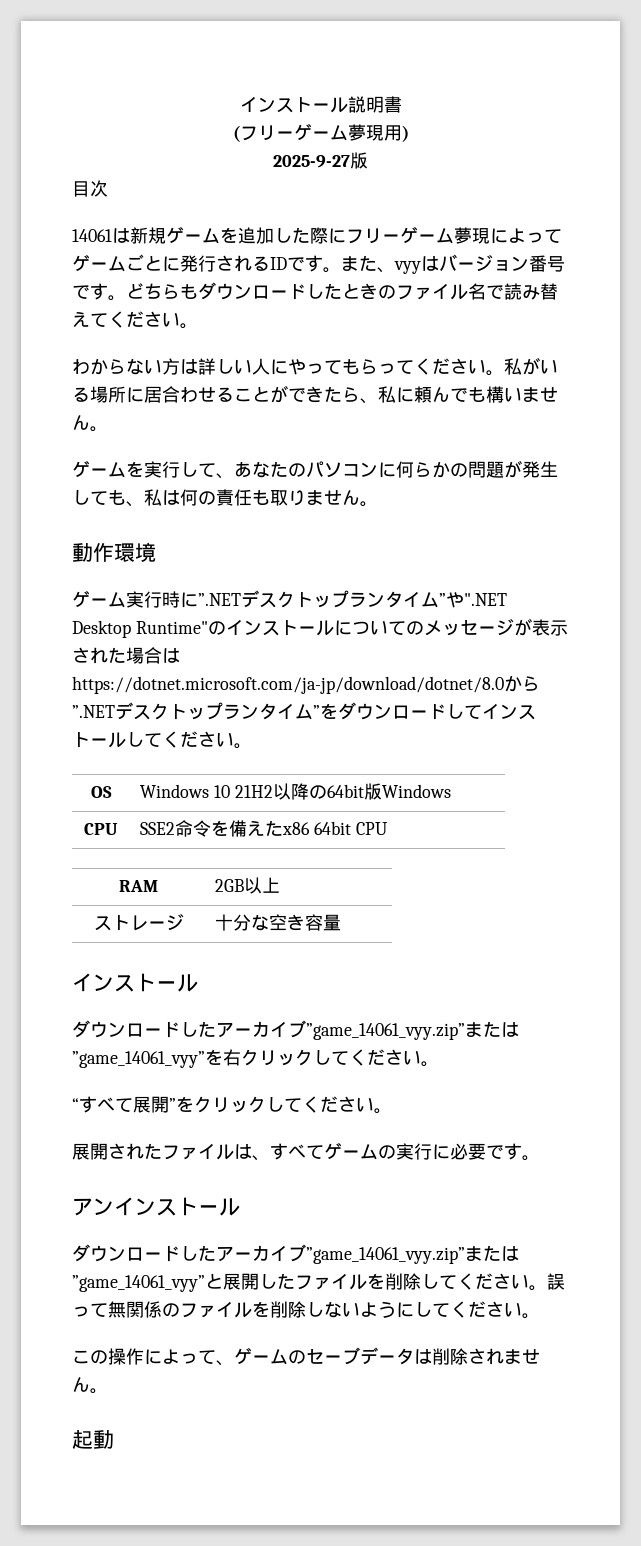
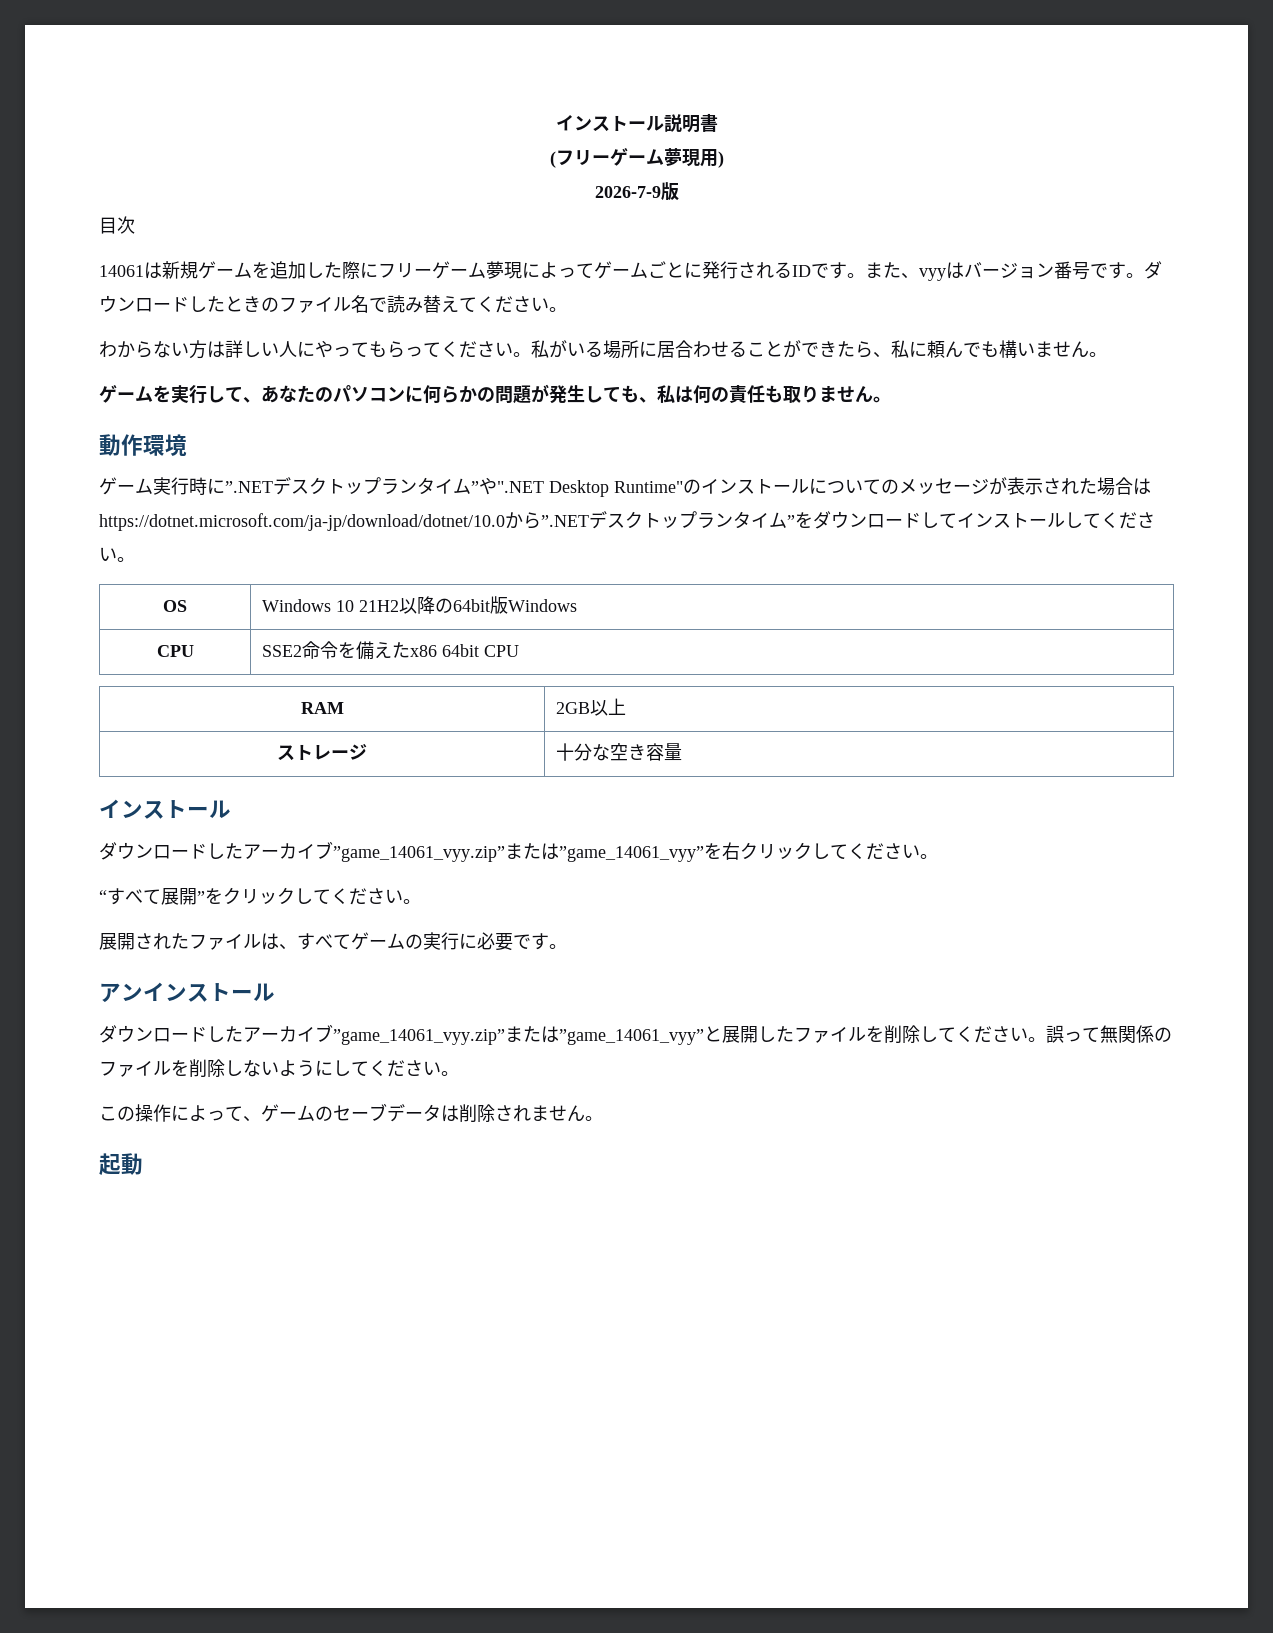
[273,155,350,168] 2025-9-27 -> [594,186,661,198] 2026-7-9
[126,283,198,299] どちらも -> (1144, 275) none
[72,676,504,694] https://dotnet.microsoft.com/ja-jp/download/dotnet/8.0 -> [99,513,505,531] https://dotnet.microsoft.com/ja-jp/download/dotnet/10.0

